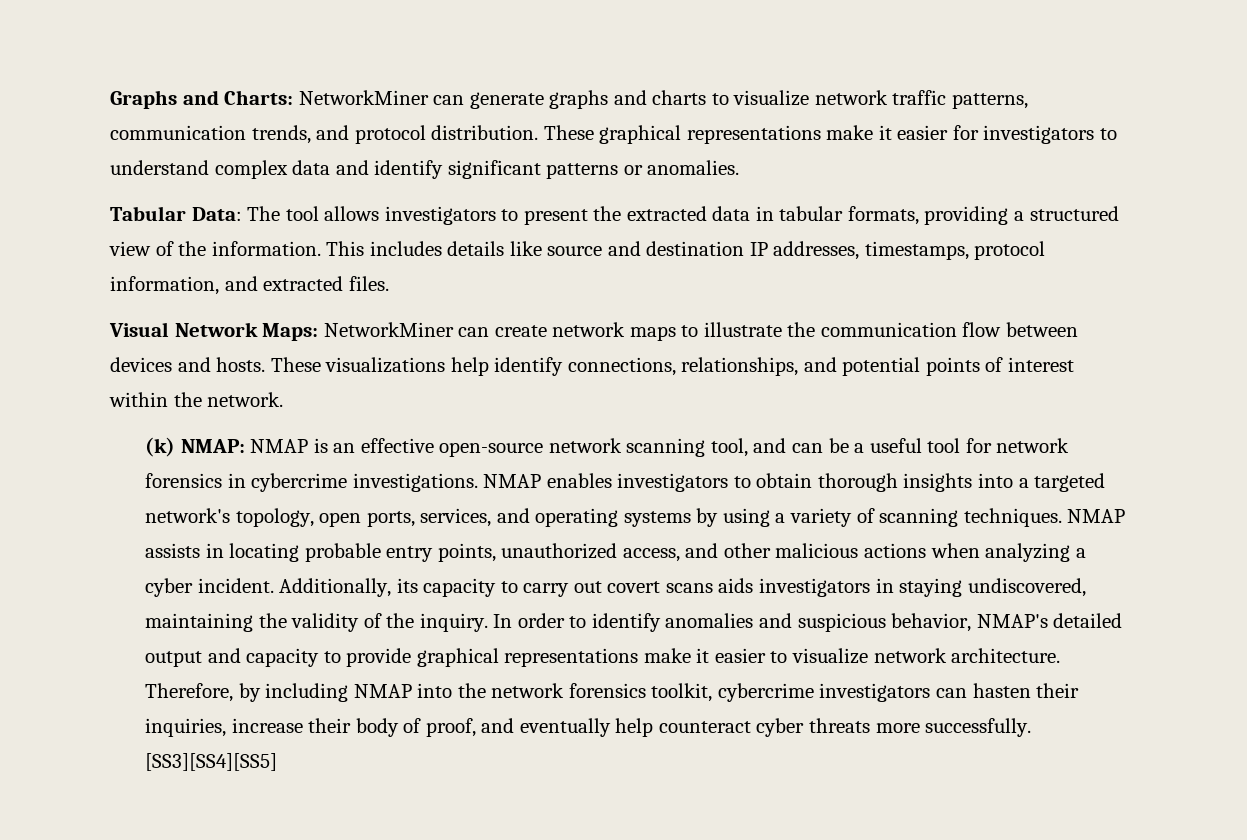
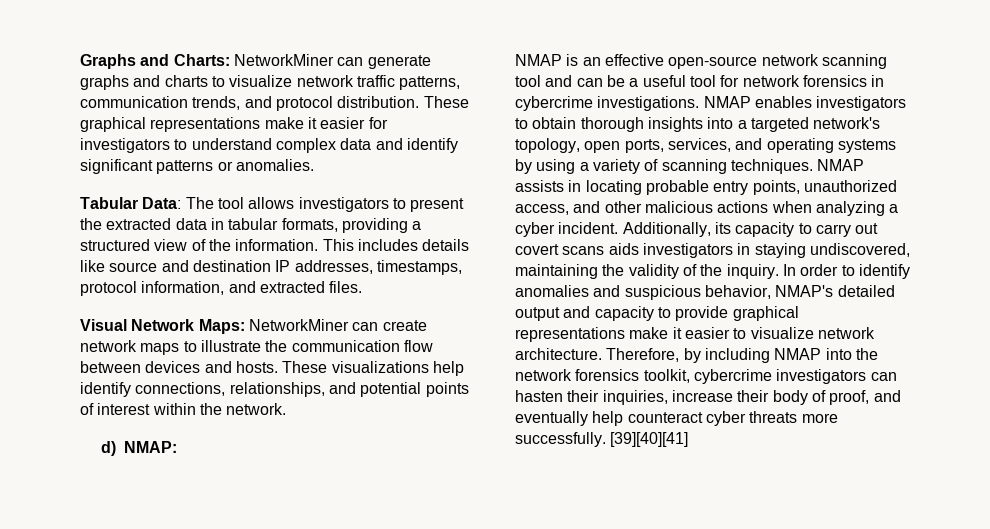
[145,437,176,457] (k) -> [100,441,116,456] d)
(245, 446) none -> (177, 447) //
[710,438,748,457] tool, -> [515,75,541,87] tool
[145,753,278,771] [SS3][SS4][SS5] -> [610,432,689,447] [39][40][41]

